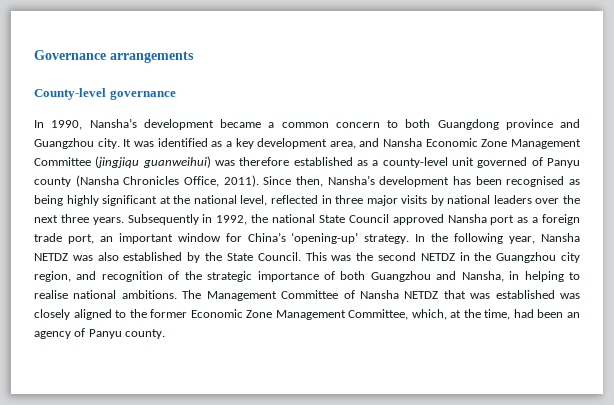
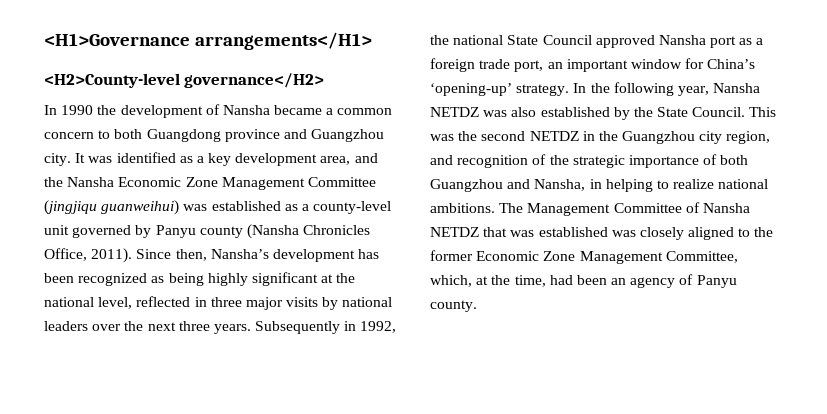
[34,50,194,63] [34,88,176,100] [34,118,214,130] Governance arrangements // County-level governance // In 1990, Nansha’s development -> [44,32,372,50] [44,73,325,88] [44,104,270,118] <H1>Governance arrangements</H1> // <H2>County-level governance</H2> // In 1990 the development of Nansha
(380, 142) none -> [44,177,63,187] the
[239,157,290,166] therefore -> (208, 207) none
[531,157,543,166] of -> [135,225,152,238] by
[506,176,565,187] recognised -> [78,273,148,286] recognized
[34,290,68,299] realise -> [673,179,715,189] realize

